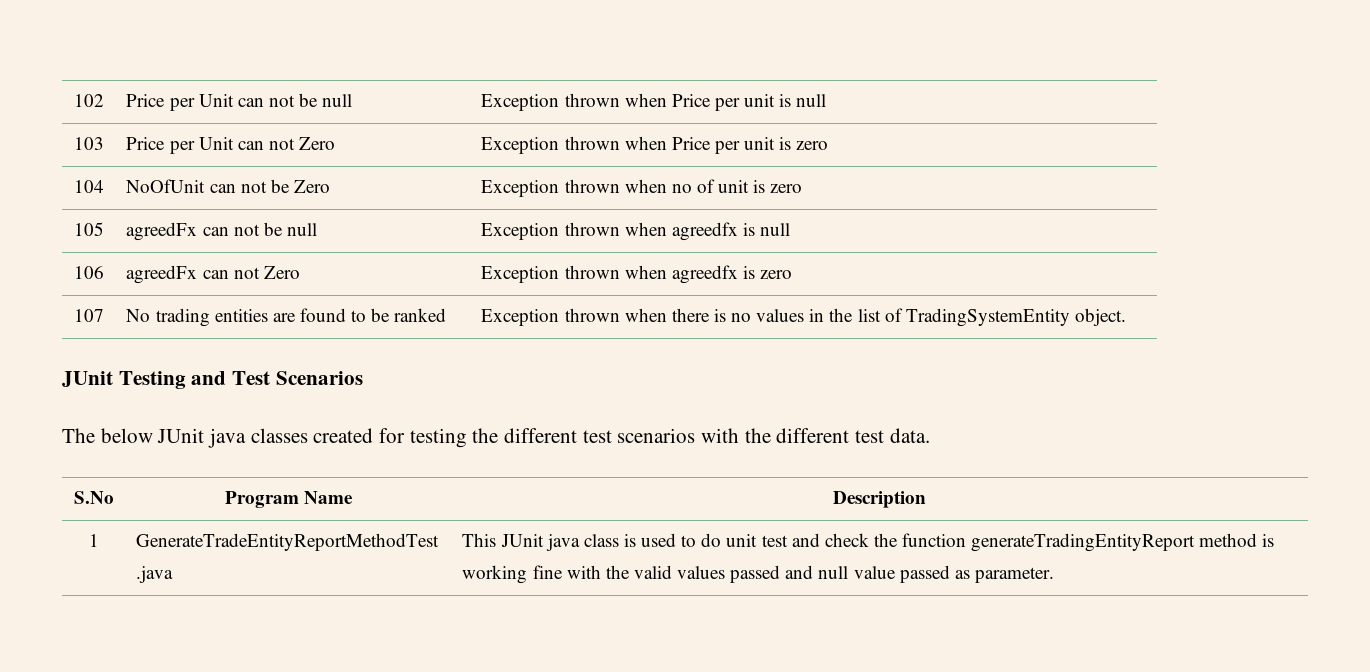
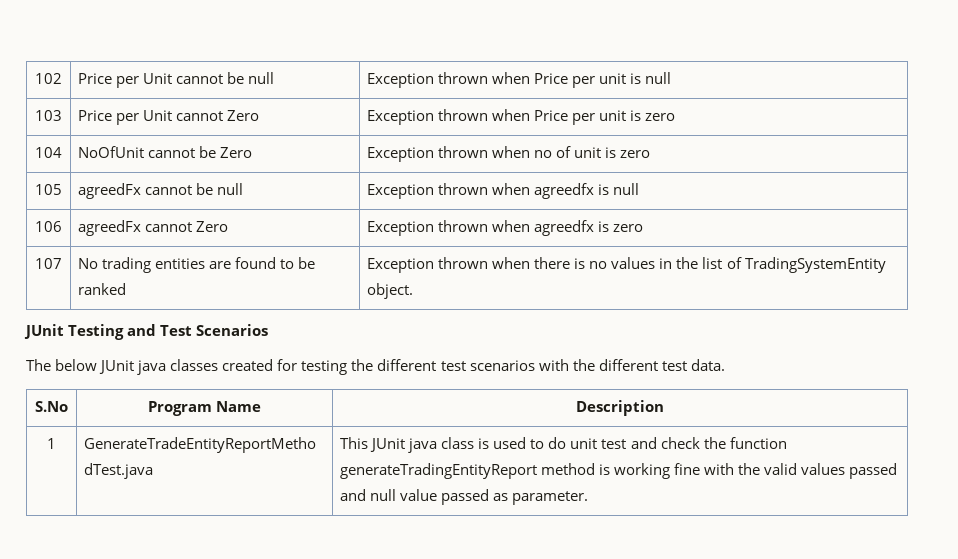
[237,95,295,107] can not -> [176,74,224,84] cannot
[237,138,295,150] can not -> [176,111,224,121] cannot
[209,181,267,193] can not -> [148,148,196,158] cannot
[202,224,260,236] can not -> [145,185,193,195] cannot
[202,267,260,279] can not -> [145,222,193,232] cannot

